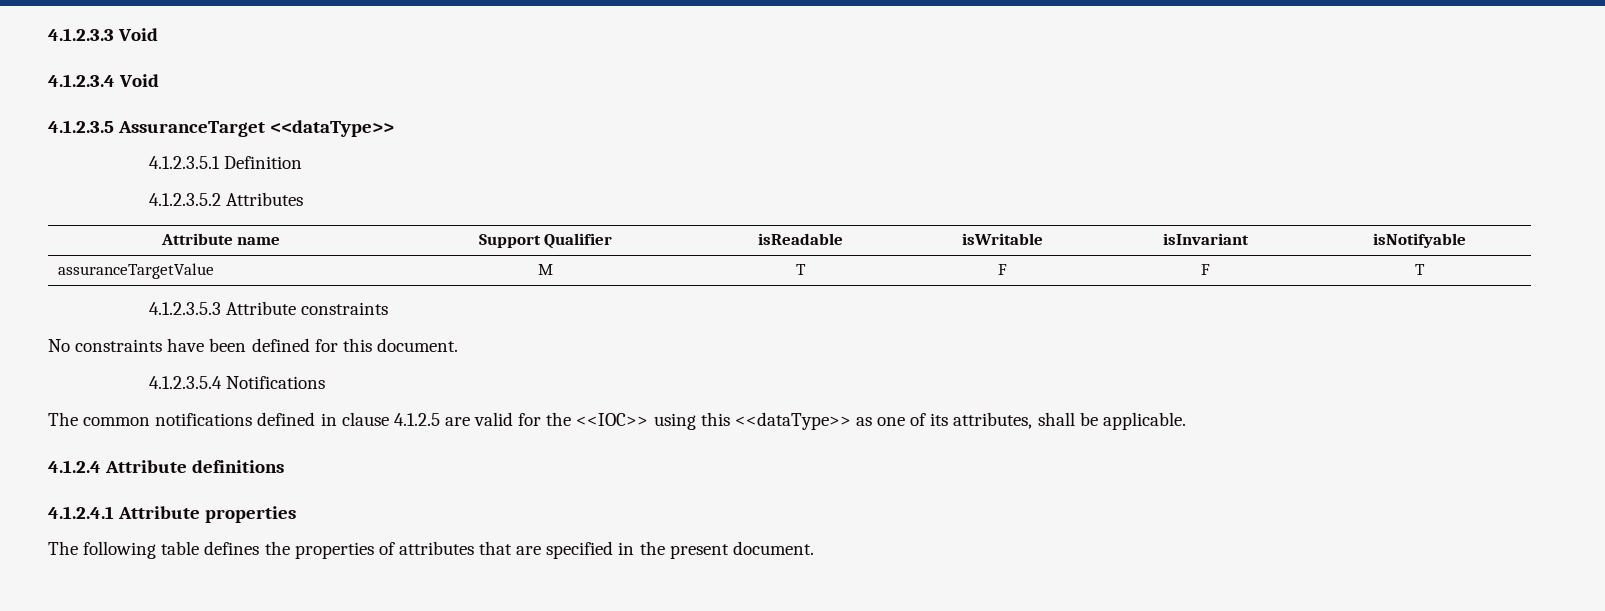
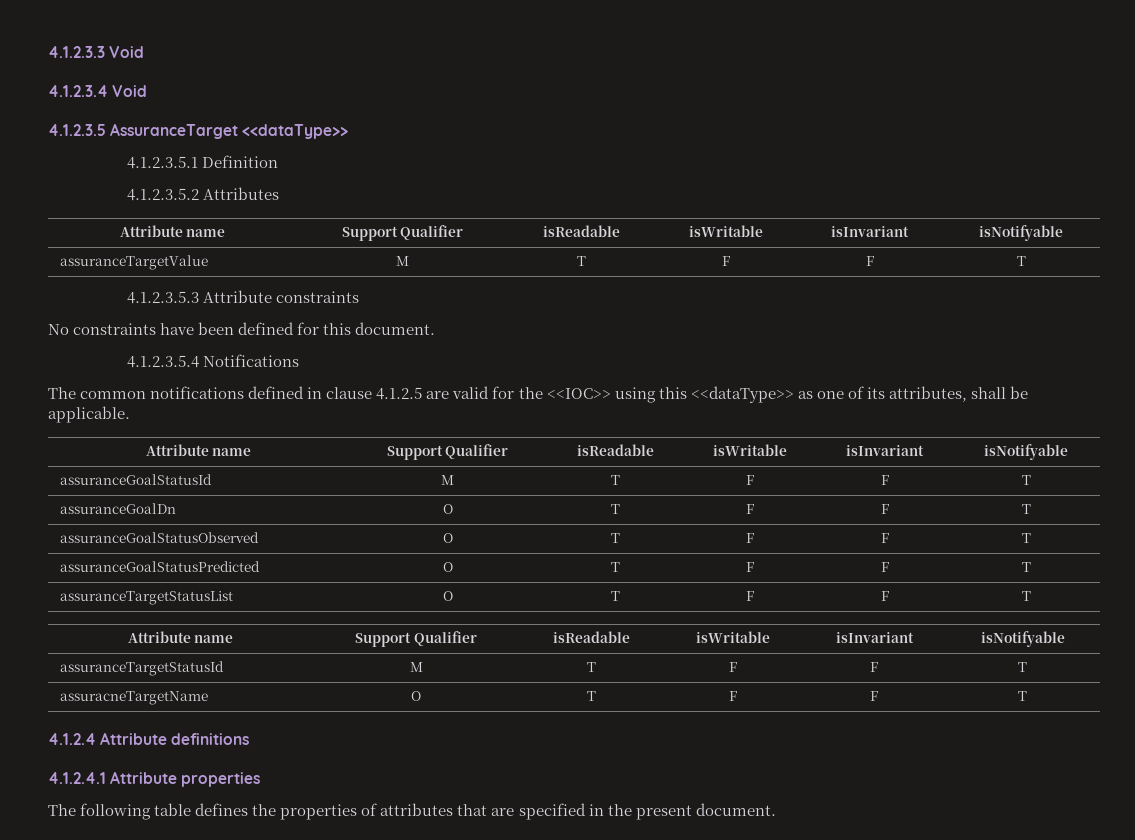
(1186, 421) none -> [145,444,252,456] [386,444,509,460] [576,444,654,456] [713,444,787,456] [846,445,924,456] [984,444,1068,460] [59,474,212,485] [441,475,454,485] [610,475,620,485] [746,475,754,485] [880,475,889,485] [1021,475,1031,485] [59,503,176,514] [442,504,453,514] [610,504,620,514] [746,504,754,514] [880,504,889,514] [1021,504,1031,514] [59,532,259,543] [442,533,453,543] [610,533,620,543] [746,533,754,543] [880,533,889,543] [1021,533,1031,543] [59,561,260,572] [442,562,453,572] [610,562,620,572] [746,562,754,572] [880,562,889,572] [1021,562,1031,572] [59,591,233,605] [442,591,453,601] [610,591,620,601] [746,591,754,601] [880,591,889,601] [1021,591,1031,601] [127,631,234,643] [355,631,477,647] [553,631,630,643] [696,631,770,643] [835,632,914,643] [980,631,1065,647] [59,661,224,676] [409,662,423,672] [587,662,596,672] [729,662,737,672] [870,662,878,672] [1018,662,1027,672] [59,691,208,705] [411,691,421,701] [587,691,596,701] [729,691,737,701] [870,691,878,701] [1018,691,1027,701] // Attribute name | Support Qualifier | isReadable | isWritable | isInvariant | isNotifyable // assuranceGoalStatusId | M | T | F | F | T // assuranceGoalDn | O | T | F | F | T // assuranceGoalStatusObserved | O | T | F | F | T // assuranceGoalStatusPredicted | O | T | F | F | T // assuranceTargetStatusList | O | T | F | F | T // Attribute name | Support Qualifier | isReadable | isWritable | isInvariant | isNotifyable // assuranceTargetStatusId | M | T | F | F | T // assuracneTargetName | O | T | F | F | T

